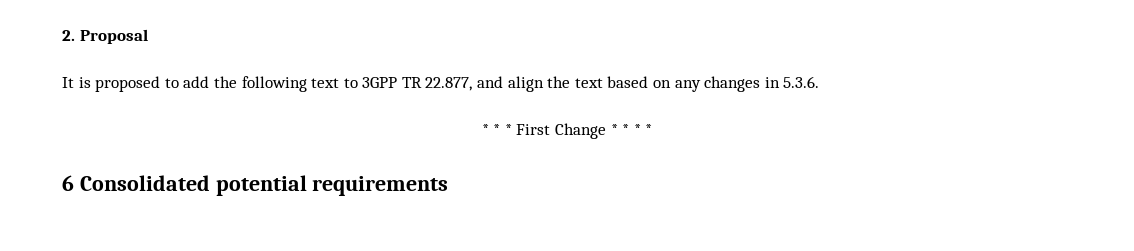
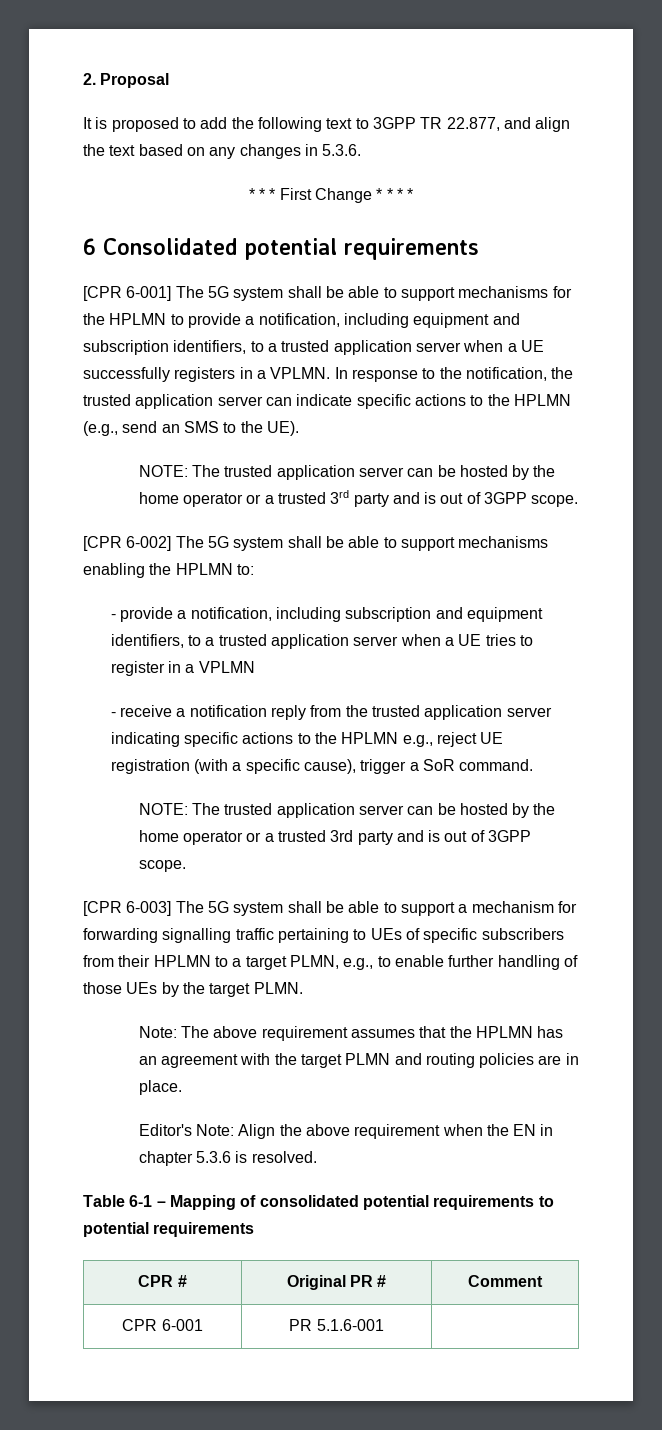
(449, 186) none -> [83,286,572,301] [83,313,520,328] [83,340,544,355] [83,367,574,382] [83,394,571,409] [83,421,299,436] [138,465,556,480] [138,490,579,507] [83,536,549,551] [83,563,254,578] [110,607,544,622] [110,634,534,649] [110,661,255,676] [110,705,552,720] [110,732,504,747] [110,759,534,774] [138,803,556,818] [138,830,532,845] [138,860,186,872] [83,901,577,916] [83,928,564,943] [83,955,578,970] [83,982,303,997] [138,1026,564,1041] [138,1053,579,1068] [138,1080,182,1095] [138,1124,554,1139] [138,1151,317,1166] [83,1195,554,1210] [83,1222,255,1237] [138,1275,187,1287] [286,1275,387,1290] [468,1275,543,1287] [122,1319,203,1331] [289,1319,384,1331] // [CPR 6-001] The 5G system shall be able to support mechanisms for the HPLMN to provide a notification, including equipment and subscription identifiers, to a trusted application server when a UE successfully registers in a VPLMN. In response to the notification, the trusted application server can indicate specific actions to the HPLMN (e.g., send an SMS to the UE). // NOTE: The trusted application server can be hosted by the home operator or a trusted 3rd party and is out of 3GPP scope. // [CPR 6-002] The 5G system shall be able to support mechanisms enabling the HPLMN to: // - provide a notification, including subscription and equipment identifiers, to a trusted application server when a UE tries to register in a VPLMN // - receive a notification reply from the trusted application server indicating specific actions to the HPLMN e.g., reject UE registration (with a specific cause), trigger a SoR command. // NOTE: The trusted application server can be hosted by the home operator or a trusted 3rd party and is out of 3GPP scope. // [CPR 6-003] The 5G system shall be able to support a mechanism for forwarding signalling traffic pertaining to UEs of specific subscribers from their HPLMN to a target PLMN, e.g., to enable further handling of those UEs by the target PLMN. // Note: The above requirement assumes that the HPLMN has an agreement with the target PLMN and routing policies are in place. // Editor's Note: Align the above requirement when the EN in chapter 5.3.6 is resolved. // Table 6-1 – Mapping of consolidated potential requirements to potential requirements // CPR # | Original PR # | Comment // CPR 6-001 | PR 5.1.6-001 |

